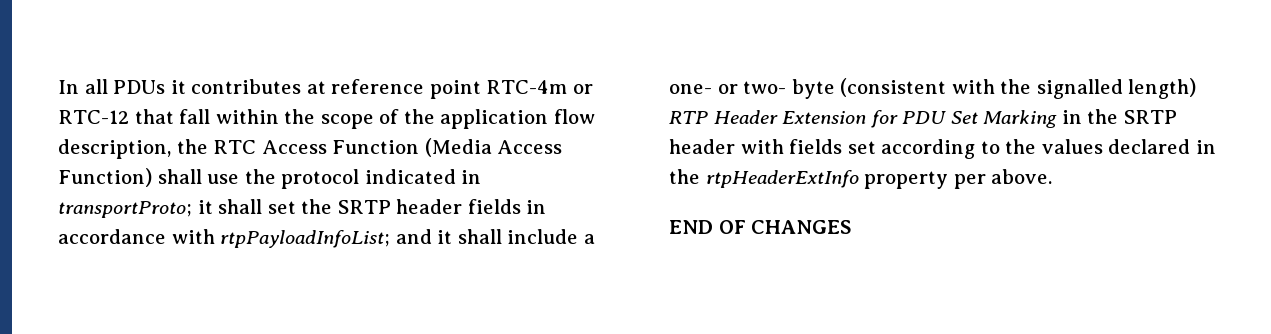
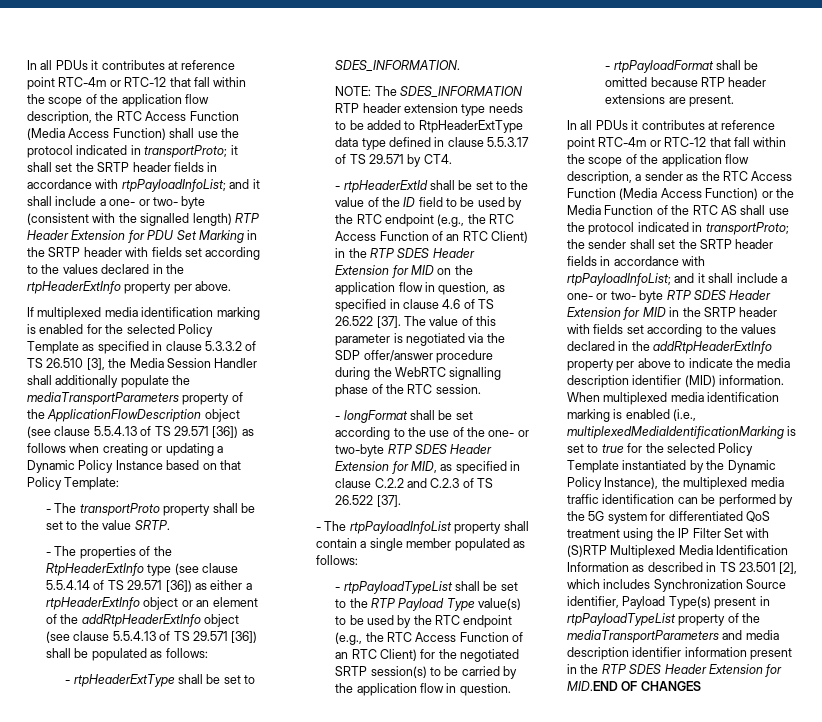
[669,220,713,234] END -> [27,307,260,320] [27,324,213,337] [27,341,257,354] [27,358,258,370] [27,375,191,388] [27,392,243,405] [27,409,240,422] [27,426,254,438] [27,443,223,456] [27,460,241,473] [27,477,120,490] [46,503,255,516] [46,520,170,530] [46,546,172,559] [46,563,239,576] [46,580,252,592] [46,597,258,610] [46,614,240,627] [46,631,258,643] [46,648,208,661] [65,674,256,687] [335,60,461,71] [335,86,522,97] [335,103,523,116] [335,120,523,133] [335,137,530,150] [335,154,452,167] [335,180,529,193] [335,197,523,210] [335,214,515,227] [335,231,529,243] [335,248,475,258] [335,265,473,278] [335,282,505,295] [335,299,495,312] [335,316,497,328] [335,333,505,346] [335,350,493,363] [335,367,502,380] [335,384,481,397] [335,410,473,423] [335,427,529,440] [335,444,493,457] [335,461,521,474] [335,478,494,488] [335,495,401,507] [316,521,529,534] [316,538,525,551] [316,555,359,565] [335,581,518,594] [335,598,522,611] [335,615,513,628] [335,632,524,645] [335,649,520,662] [335,666,518,679] [335,683,511,696] [605,60,759,73] [605,77,767,87] [605,94,734,107] [567,120,776,130] [567,137,787,150] [567,154,749,167] [567,171,793,184] [567,188,794,200] [567,205,789,215] [567,222,789,235] [567,239,774,249] [567,256,706,266] [567,273,787,286] [567,290,772,303] [567,307,778,320] [567,324,777,337] [567,341,773,354] [567,358,791,371] [567,375,785,388] [567,392,780,405] [567,409,697,422] [567,426,797,439] [567,443,754,456] [567,460,776,473] [567,477,784,490] [567,494,793,507] [567,511,770,524] [567,528,770,541] [567,545,789,558] [567,562,798,574] [567,579,787,592] [567,596,770,609] [567,613,761,626] [567,630,779,643] [567,647,793,660] [567,664,783,677] [567,681,618,691] If multiplexed media identification marking is enabled for the selected Policy Template as specified in clause 5.3.3.2 of TS 26.510 [3], the Media Session Handler shall additionally populate the mediaTransportParameters property of the ApplicationFlowDescription object (see clause 5.5.4.13 of TS 29.571 [36]) as follows when creating or updating a Dynamic Policy Instance based on that Policy Template: // - The transportProto property shall be set to the value SRTP. // - The properties of the RtpHeaderExtInfo type (see clause 5.5.4.14 of TS 29.571 [36]) as either a rtpHeaderExtInfo object or an element of the addRtpHeaderExtInfo object (see clause 5.5.4.13 of TS 29.571 [36]) shall be populated as follows: // - rtpHeaderExtType shall be set to SDES_INFORMATION. // NOTE: The SDES_INFORMATION RTP header extension type needs to be added to RtpHeaderExtType data type defined in clause 5.5.3.17 of TS 29.571 by CT4. // - rtpHeaderExtId shall be set to the value of the ID field to be used by the RTC endpoint (e.g., the RTC Access Function of an RTC Client) in the RTP SDES Header Extension for MID on the application flow in question, as specified in clause 4.6 of TS 26.522 [37]. The value of this parameter is negotiated via the SDP offer/answer procedure during the WebRTC signalling phase of the RTC session. // - longFormat shall be set according to the use of the one- or two-byte RTP SDES Header Extension for MID, as specified in clause C.2.2 and C.2.3 of TS 26.522 [37]. // - The rtpPayloadInfoList property shall contain a single member populated as follows: // - rtpPayloadTypeList shall be set to the RTP Payload Type value(s) to be used by the RTC endpoint (e.g., the RTC Access Function of an RTC Client) for the negotiated SRTP session(s) to be carried by the application flow in question. // - rtpPayloadFormat shall be omitted because RTP header extensions are present. // In all PDUs it contributes at reference point RTC-4m or RTC-12 that fall within the scope of the application flow description, a sender as the RTC Access Function (Media Access Function) or the Media Function of the RTC AS shall use the protocol indicated in transportProto; the sender shall set the SRTP header fields in accordance with rtpPayloadInfoList; and it shall include a one- or two- byte RTP SDES Header Extension for MID in the SRTP header with fields set according to the values declared in the addRtpHeaderExtInfo property per above to indicate the media description identifier (MID) information. When multiplexed media identification marking is enabled (i.e., multiplexedMediaIdentificationMarking is set to true for the selected Policy Template instantiated by the Dynamic Policy Instance), the multiplexed media traffic identification can be performed by the 5G system for differentiated QoS treatment using the IP Filter Set with (S)RTP Multiplexed Media Identification Information as described in TS 23.501 [2], which includes Synchronization Source identifier, Payload Type(s) present in rtpPayloadTypeList property of the mediaTransportParameters and media description identifier information present in the RTP SDES Header Extension for MID.END

